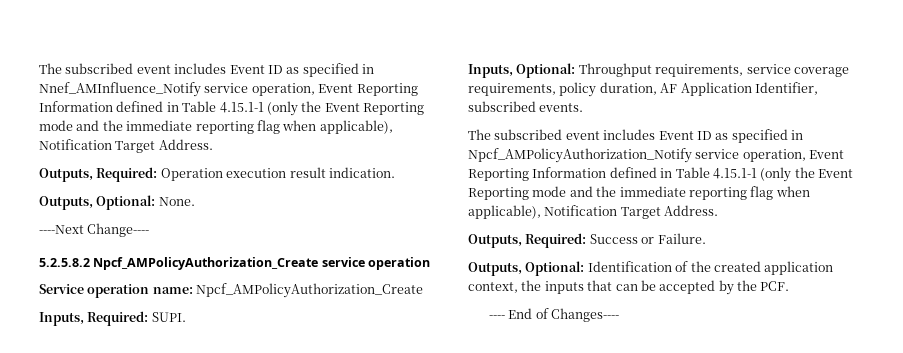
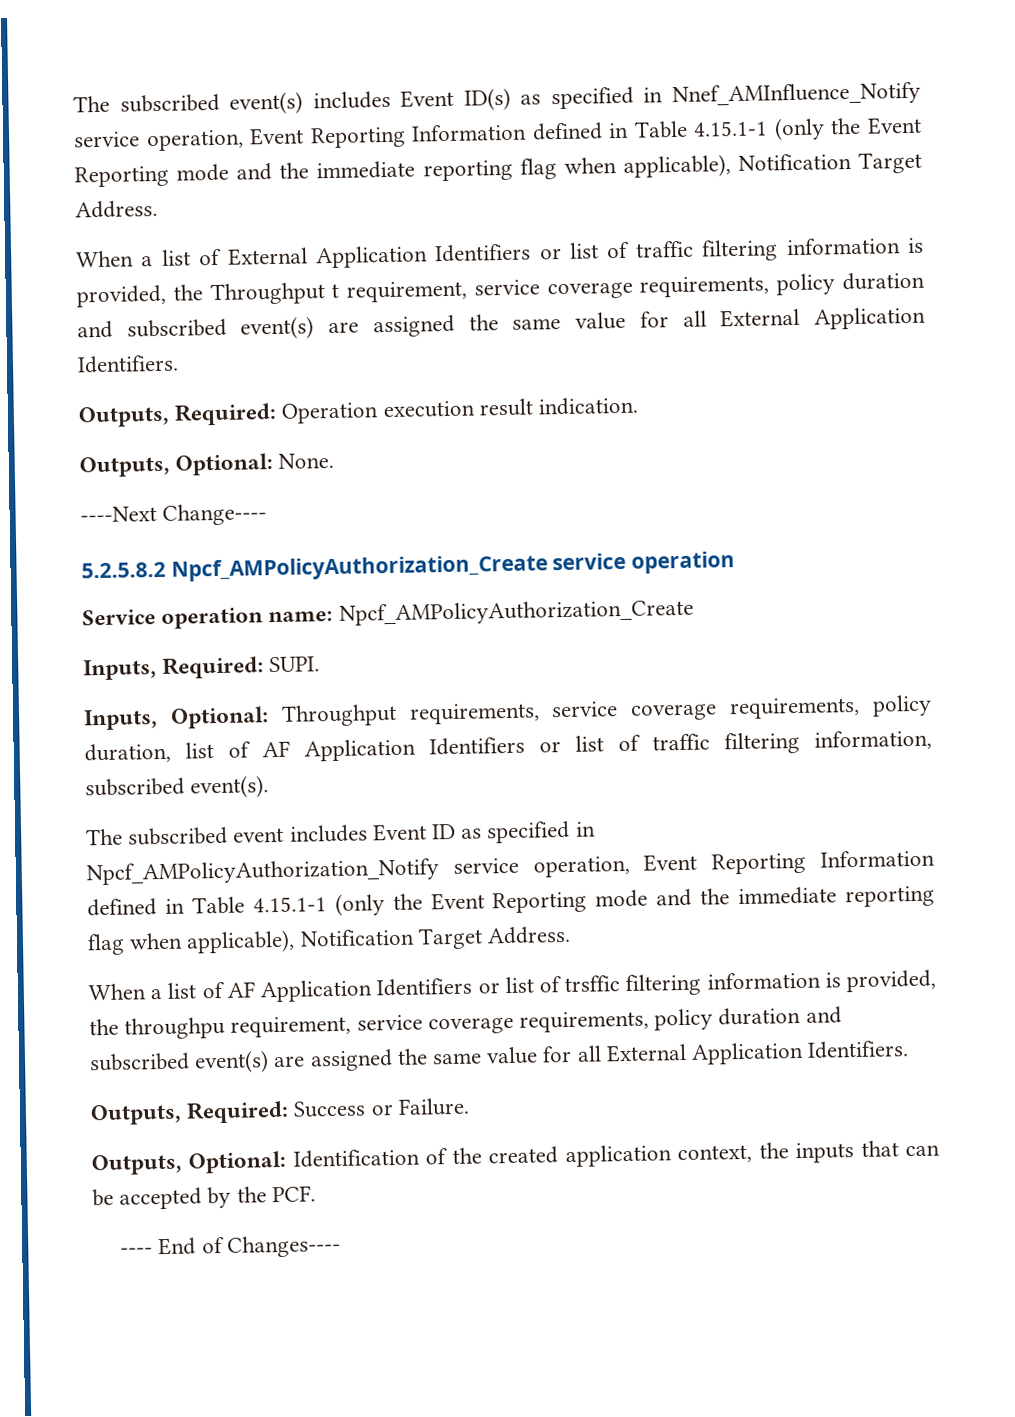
[39,63,283,74] The subscribed event includes Event ID -> [73,87,511,115] The subscribed event(s) includes Event ID(s)
(213, 144) none -> [76,237,924,269] [76,271,925,308] [77,306,927,340] [77,354,179,374] // When a list of External Application Identifiers or list of traffic filtering information is provided, the Throughput t requirement, service coverage requirements, policy duration and subscribed event(s) are assigned the same value for all External Application Identifiers.
[660,82,818,96] [468,101,584,112] AF Application Identifier, subscribed events. -> [185,729,932,762] [85,775,270,799] list of AF Application Identifiers or list of traffic filtering information, subscribed event(s).
(719, 210) none -> [88,969,936,1003] [89,1006,842,1040] [89,1040,910,1074] // When a list of AF Application Identifiers or list of trsffic filtering information is provided, the throughpu requirement, service coverage requirements, policy duration and subscribed event(s) are assigned the same value for all External Application Identifiers.

